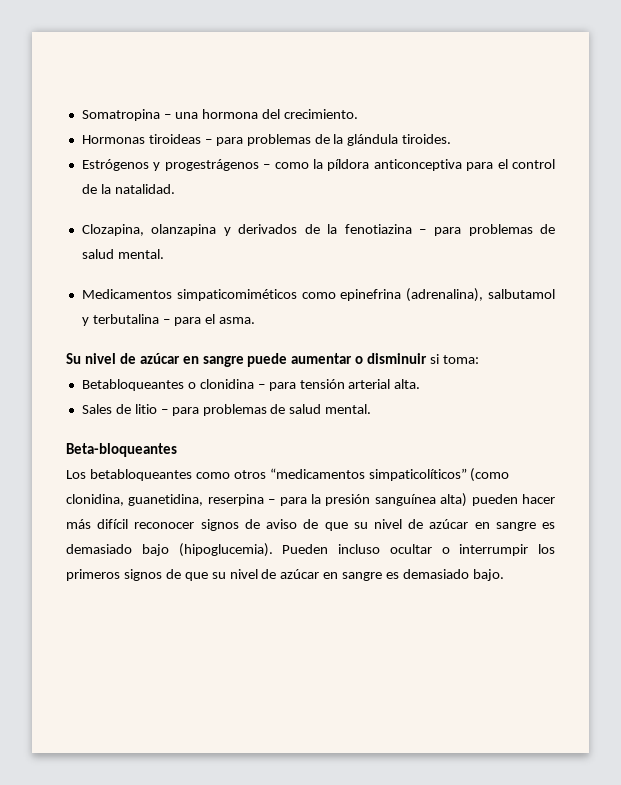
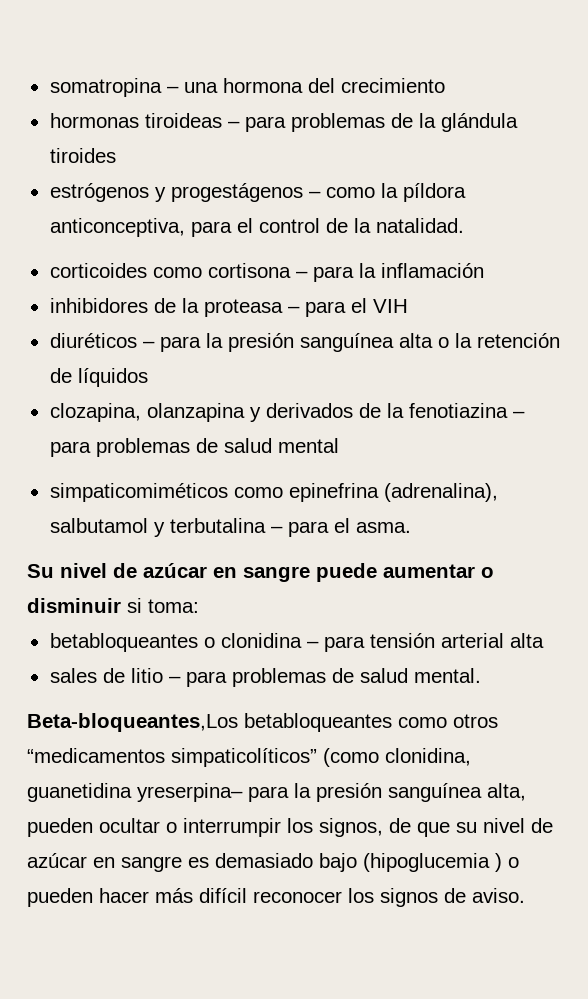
[81,109,160,121] Somatropina -> [49,78,162,97] somatropina
[283,109,358,119] [81,135,145,144] crecimiento. // Hormonas -> [340,78,445,93] [49,113,139,128] crecimiento // hormonas
[402,134,452,144] [81,159,259,171] tiroides. // Estrógenos y progestrágenos -> [49,148,116,163] [49,183,303,202] tiroides // estrógenos y progestágenos
[373,159,462,171] anticonceptiva -> [49,218,185,237] anticonceptiva,
[81,224,144,236] Clozapina, -> [49,263,484,282] [49,298,408,317] [49,333,560,352] [49,368,148,387] [49,403,141,422] corticoides como cortisona – para la inflamación // inhibidores de la proteasa – para el VIH // diuréticos – para la presión sanguínea alta o la retención de líquidos // clozapina,
[117,249,164,259] [81,289,172,299] mental. // Medicamentos -> [277,438,339,453] mental //
[81,379,184,391] Betabloqueantes -> [49,633,198,652] betabloqueantes
[394,379,421,389] [81,404,112,414] alta. // Sales -> [509,633,544,648] [49,668,97,683] alta // sales
[66,443,177,457] [66,470,86,479] Beta-bloqueantes // Los -> [27,713,238,732] Beta-bloqueantes,Los
[128,493,555,507] [66,519,298,531] guanetidina, reserpina – para la presión sanguínea alta) pueden hacer más difícil reconocer signos de aviso -> [27,783,526,802] [27,818,383,837] guanetidina yreserpina– para la presión sanguínea alta, pueden ocultar o interrumpir los signos,
[178,543,555,557] [66,569,504,581] (hipoglucemia). Pueden incluso ocultar o interrumpir los primeros signos de que su nivel de azúcar en sangre es demasiado bajo. -> [363,853,519,872] [27,888,525,907] (hipoglucemia ) o pueden hacer más difícil reconocer los signos de aviso.

